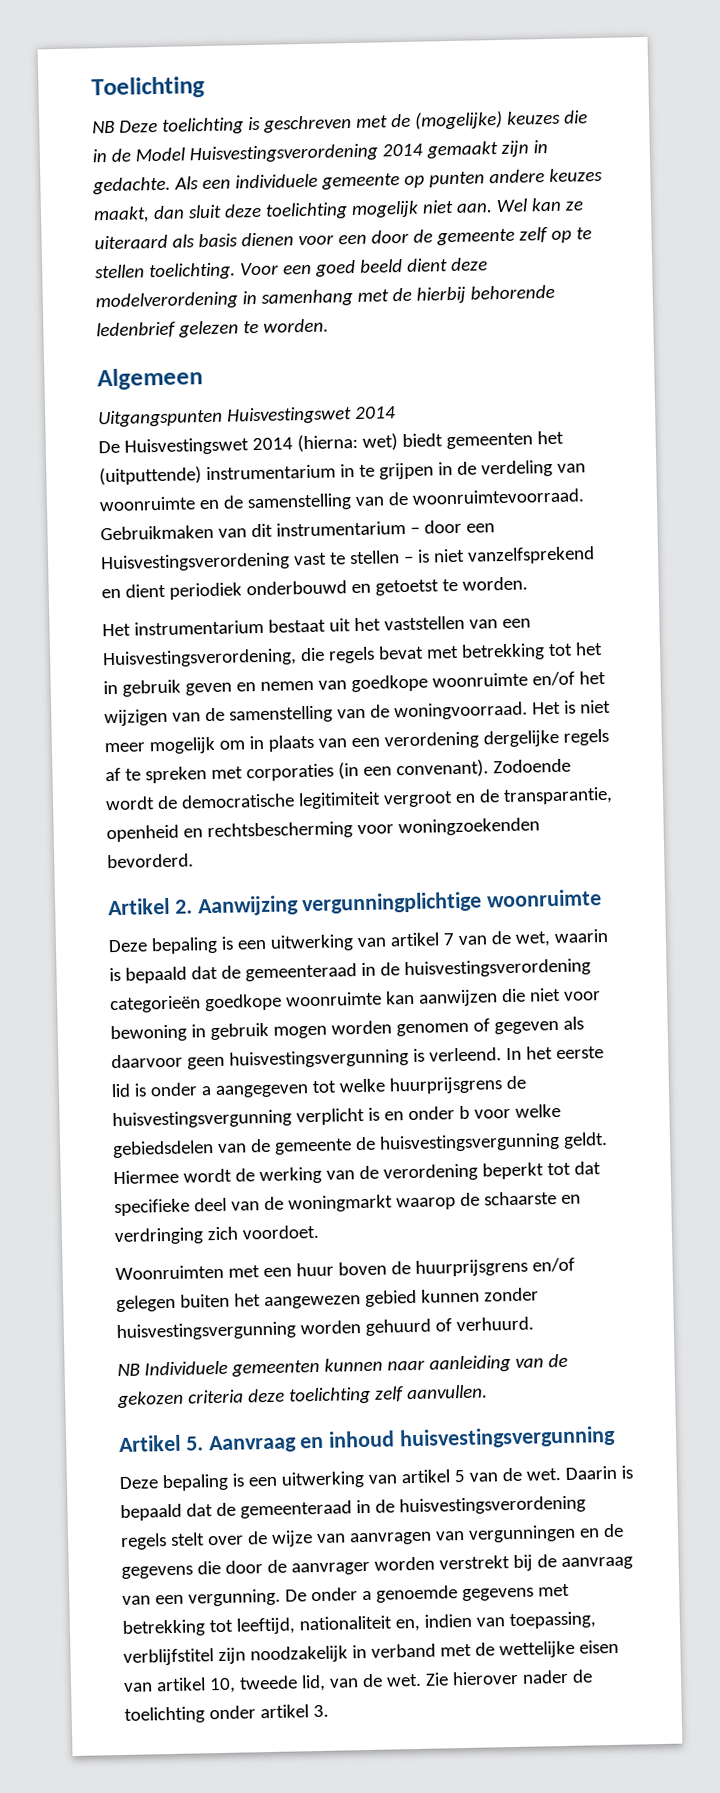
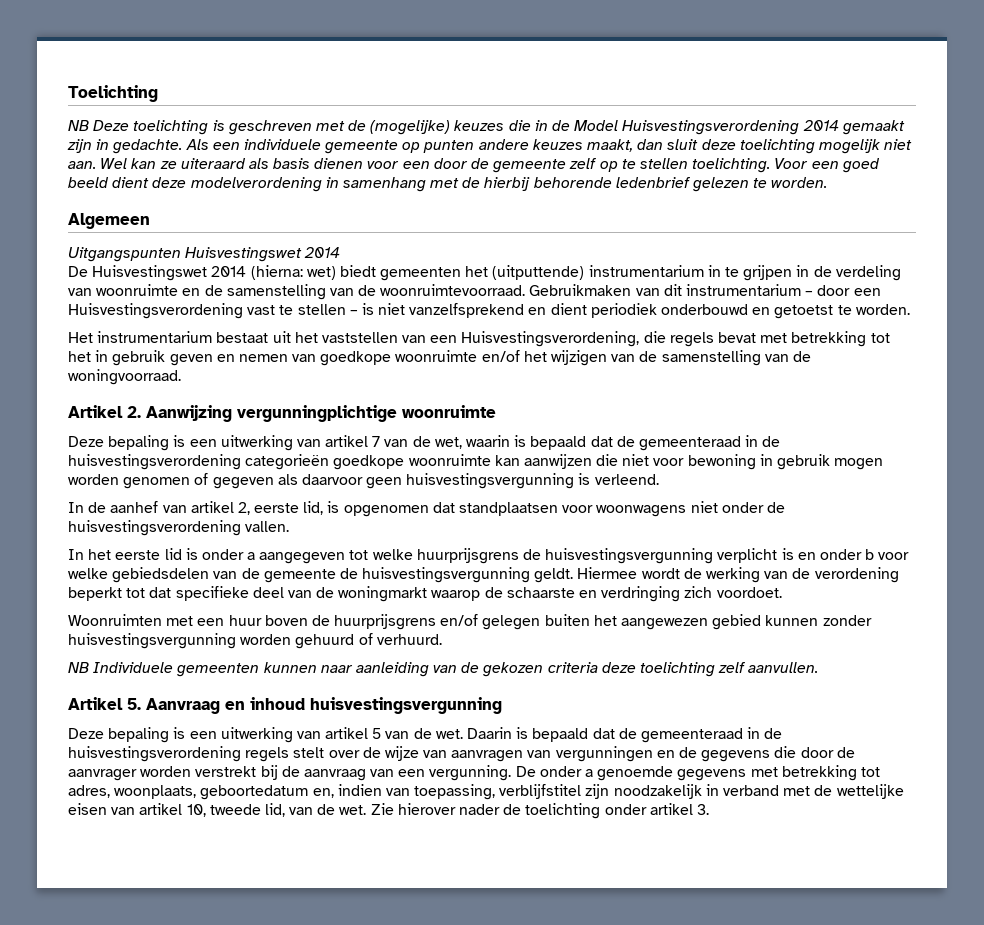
[531,699,611,715] [104,728,609,755] [105,758,571,784] [105,786,613,811] [106,817,540,843] [107,853,194,869] Het is niet meer mogelijk om in plaats van een verordening dergelijke regels af te spreken met corporaties (in een convenant). Zodoende wordt de democratische legitimiteit vergroot en de transparantie, openheid en rechtsbescherming voor woningzoekenden bevorderd. -> (181, 377) none
(502, 1054) none -> [68,501,785,517] [68,520,290,536] // In de aanhef van artikel 2, eerste lid, is opgenomen dat standplaatsen voor woonwagens niet onder de huisvestingsverordening vallen. //
[235,1615,392,1635] leeftijd, nationaliteit -> [68,785,309,800] adres, woonplaats, geboortedatum

